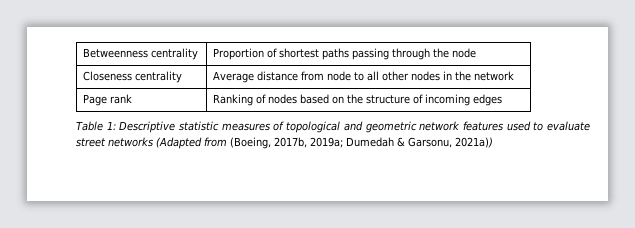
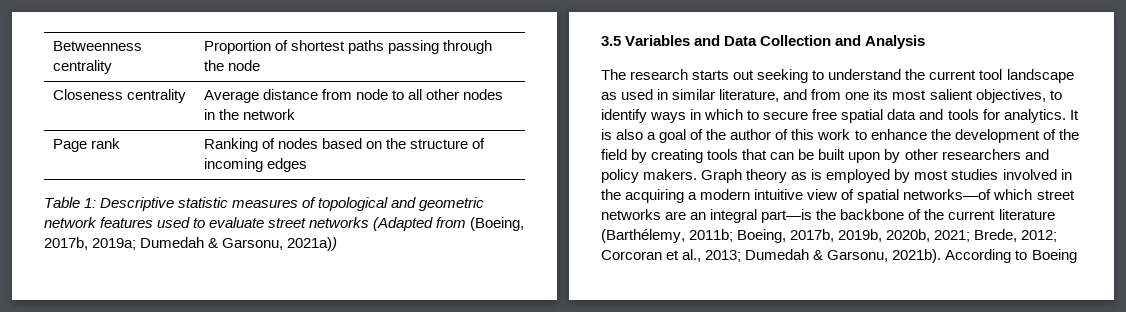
(493, 142) none -> [601,35,926,49] [601,69,1074,83] [601,89,1062,103] [601,109,1079,123] [601,129,1079,143] [601,149,1049,163] [601,169,1072,183] [601,189,1075,203] [601,209,1055,223] [601,229,1058,243] [601,249,1077,263] // 3.5 Variables and Data Collection and Analysis // The research starts out seeking to understand the current tool landscape as used in similar literature, and from one its most salient objectives, to identify ways in which to secure free spatial data and tools for analytics. It is also a goal of the author of this work to enhance the development of the field by creating tools that can be built upon by other researchers and policy makers. Graph theory as is employed by most studies involved in the acquiring a modern intuitive view of spatial networks—of which street networks are an integral part—is the backbone of the current literature (Barthélemy, 2011b; Boeing, 2017b, 2019b, 2020b, 2021; Brede, 2012; Corcoran et al., 2013; Dumedah & Garsonu, 2021b). According to Boeing

